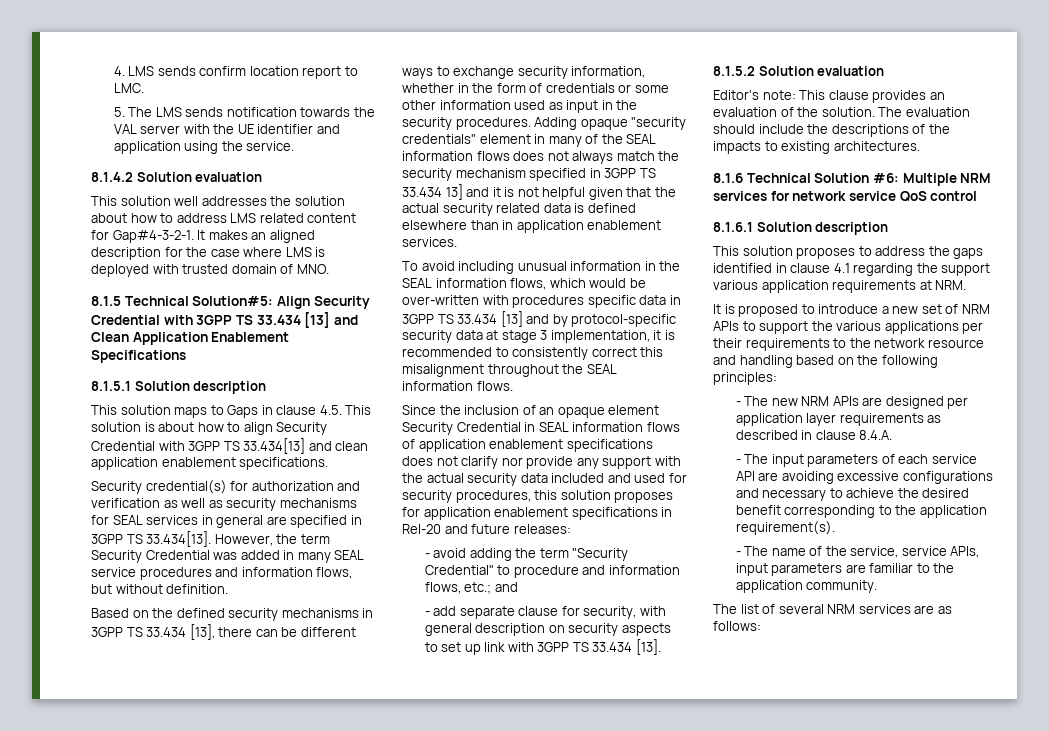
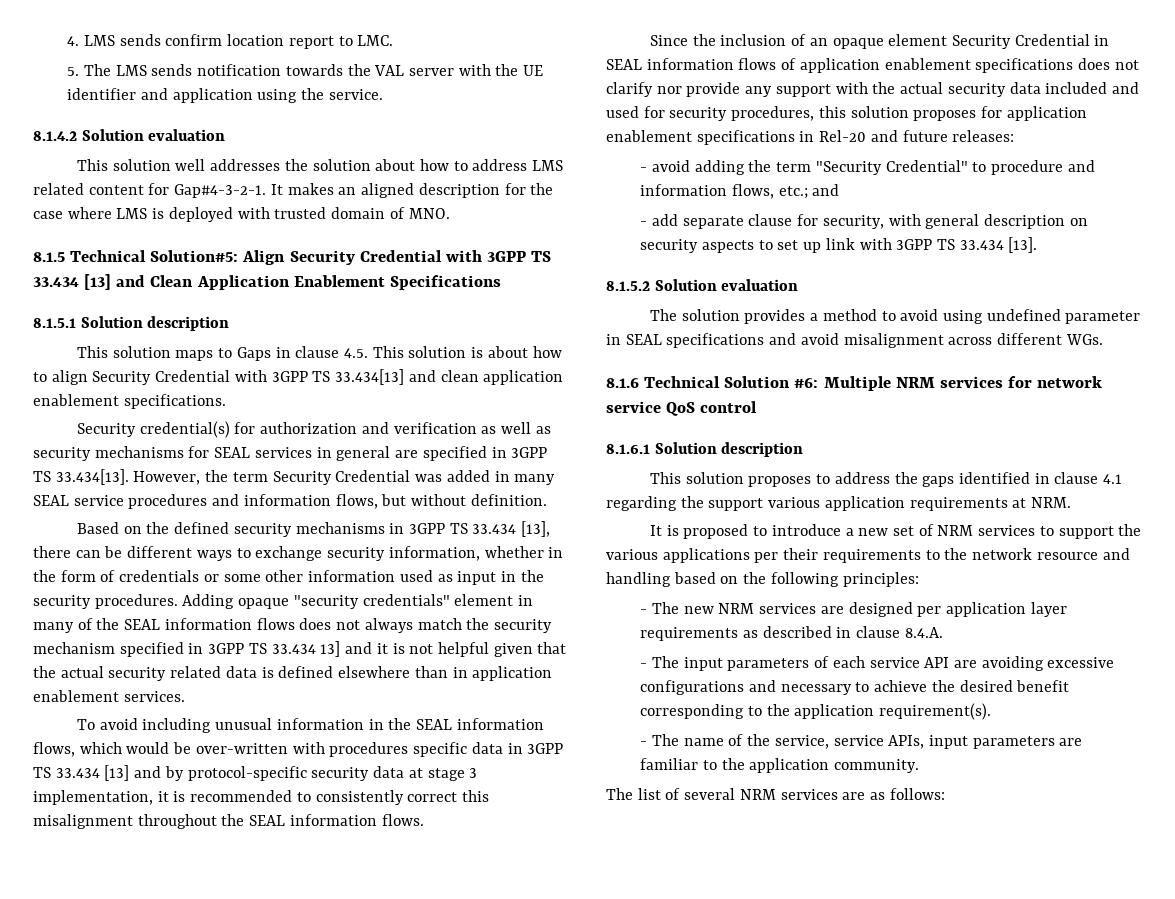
[713,90,945,103] [713,107,970,117] [713,124,950,137] [713,141,920,154] Editor's note: This clause provides an evaluation of the solution. The evaluation should include the descriptions of the impacts to existing architectures. -> [649,309,1141,324] [606,333,1103,348] The solution provides a method to avoid using undefined parameter in SEAL specifications and avoid misalignment across different WGs.
[713,321,739,331] APIs -> [978,525,1036,536] services
[832,396,859,406] APIs -> [759,603,817,614] services

